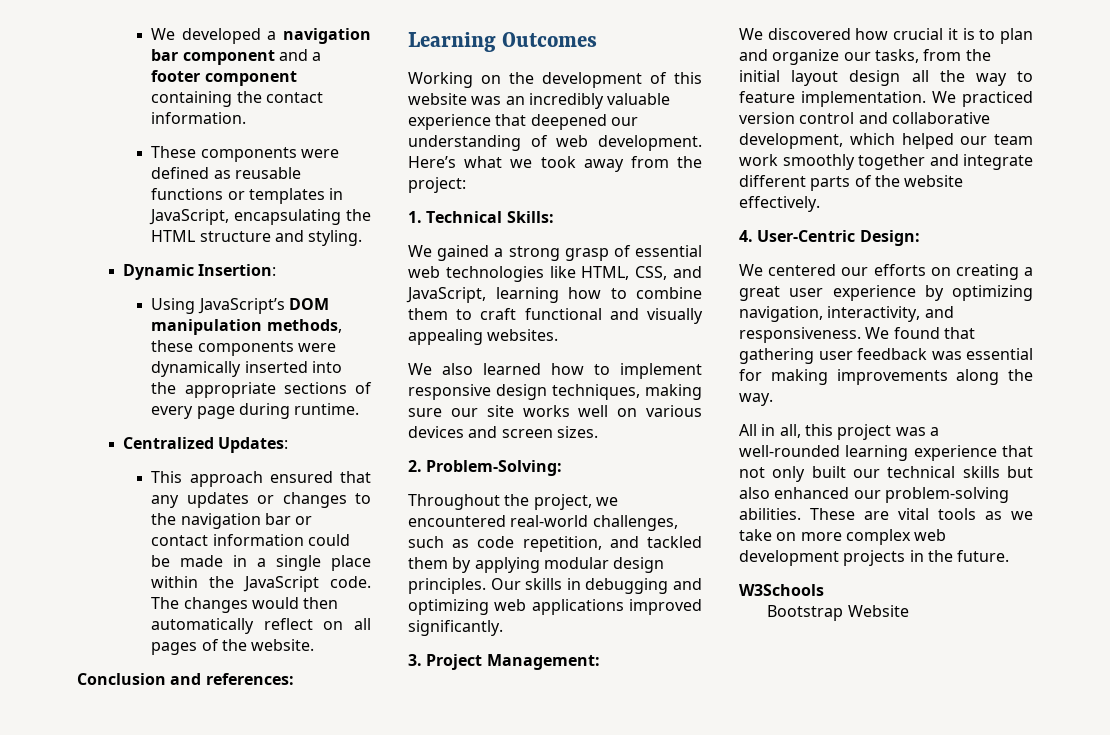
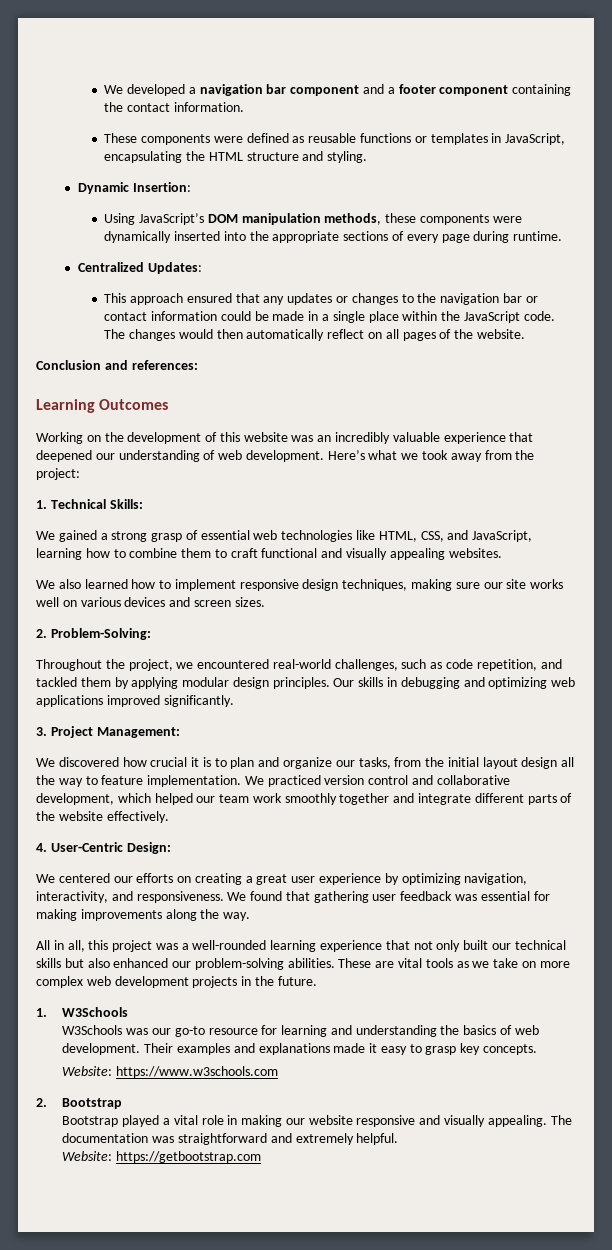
(1010, 556) none -> [36,1008,47,1017] 1.
[767,605,909,621] Bootstrap Website -> [62,1025,539,1037] [62,1043,538,1055] [62,1066,279,1078] [36,1098,123,1109] [62,1115,572,1127] [62,1133,399,1145] [62,1151,262,1163] W3Schools was our go-to resource for learning and understanding the basics of web development. Their examples and explanations made it easy to grasp key concepts. // Website: https://www.w3schools.com // 2. Bootstrap // Bootstrap played a vital role in making our website responsive and visually appealing. The documentation was straightforward and extremely helpful. // Website: https://getbootstrap.com

